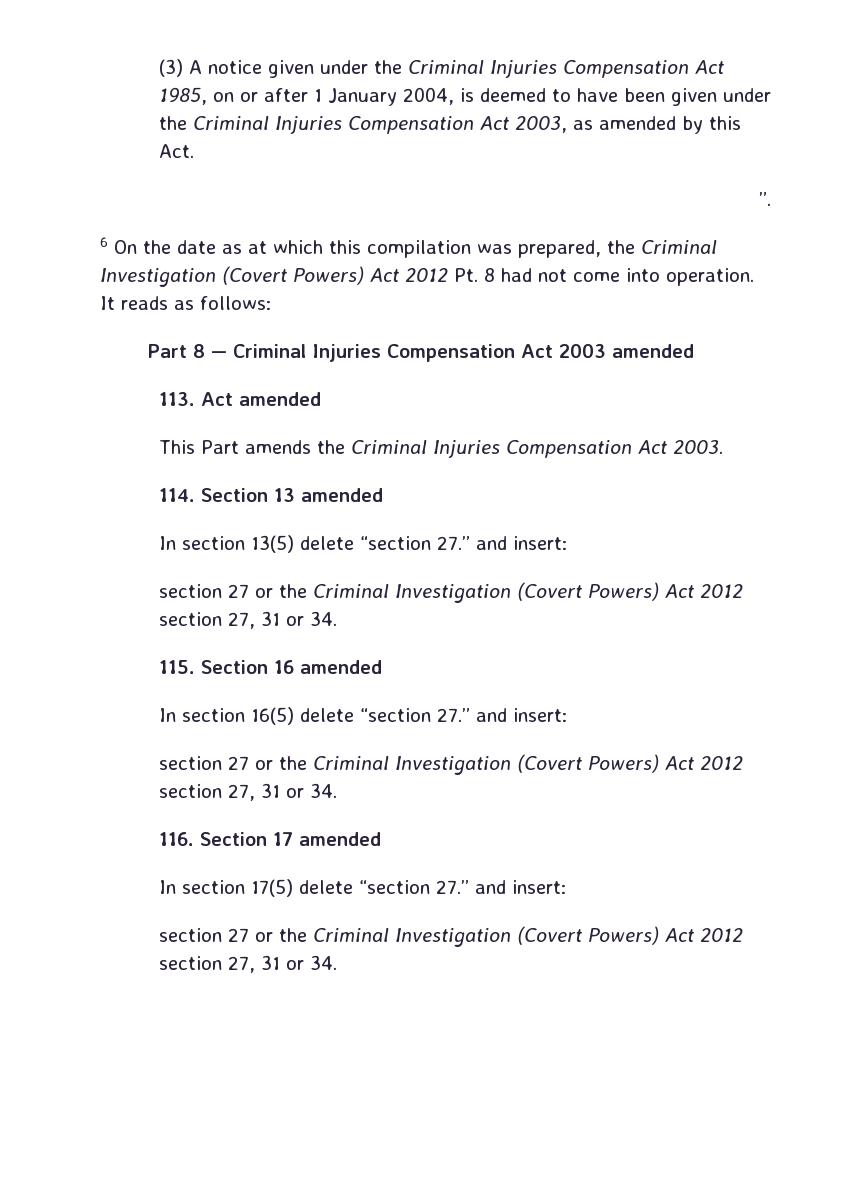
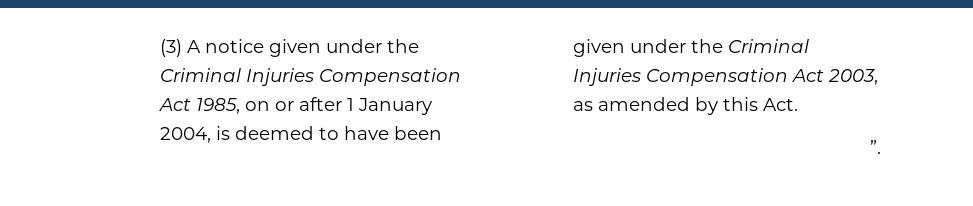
[99,237,717,258] [99,266,754,287] [99,296,271,310] [147,344,694,362] [158,392,321,406] [158,440,723,458] [158,488,383,502] [158,535,567,553] [158,582,743,603] [158,611,337,629] [158,660,382,674] [158,707,567,725] [158,754,743,775] [158,783,337,801] [158,832,381,846] [158,879,566,897] [158,926,743,947] [158,955,337,973] // 6 On the date as at which this compilation was prepared, the Criminal Investigation (Covert Powers) Act 2012 Pt. 8 had not come into operation. It reads as follows: // Part 8 — Criminal Injuries Compensation Act 2003 amended // 113. Act amended // This Part amends the Criminal Injuries Compensation Act 2003. // 114. Section 13 amended // In section 13(5) delete “section 27.” and insert: // section 27 or the Criminal Investigation (Covert Powers) Act 2012 section 27, 31 or 34. // 115. Section 16 amended // In section 16(5) delete “section 27.” and insert: // section 27 or the Criminal Investigation (Covert Powers) Act 2012 section 27, 31 or 34. // 116. Section 17 amended // In section 17(5) delete “section 27.” and insert: // section 27 or the Criminal Investigation (Covert Powers) Act 2012 section 27, 31 or 34. -> (881, 147) none

